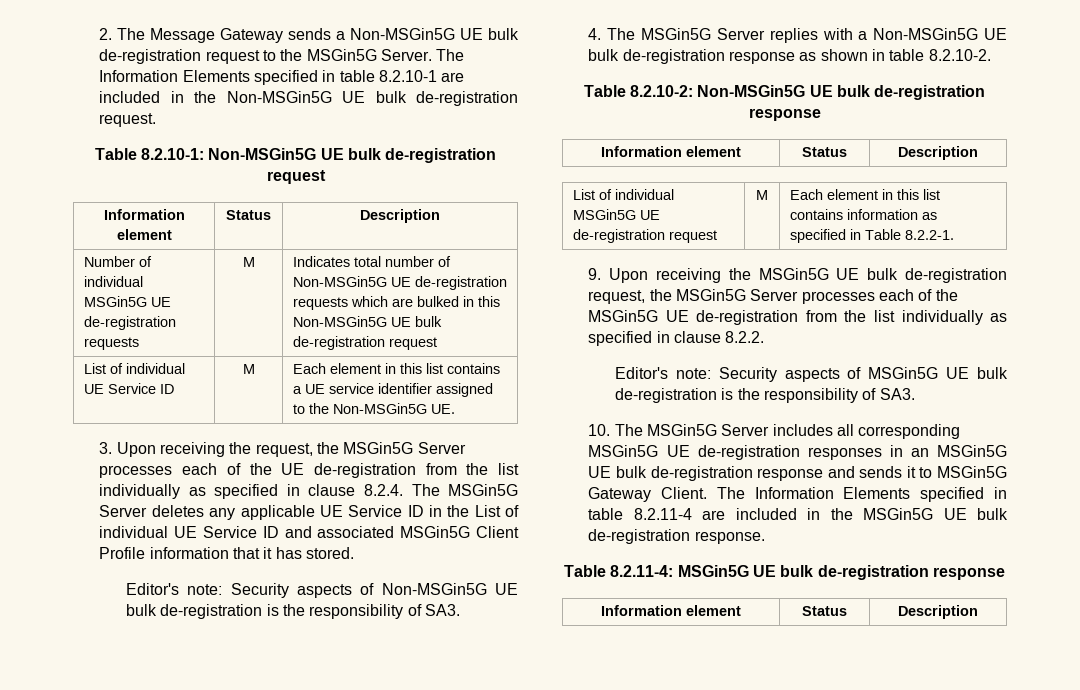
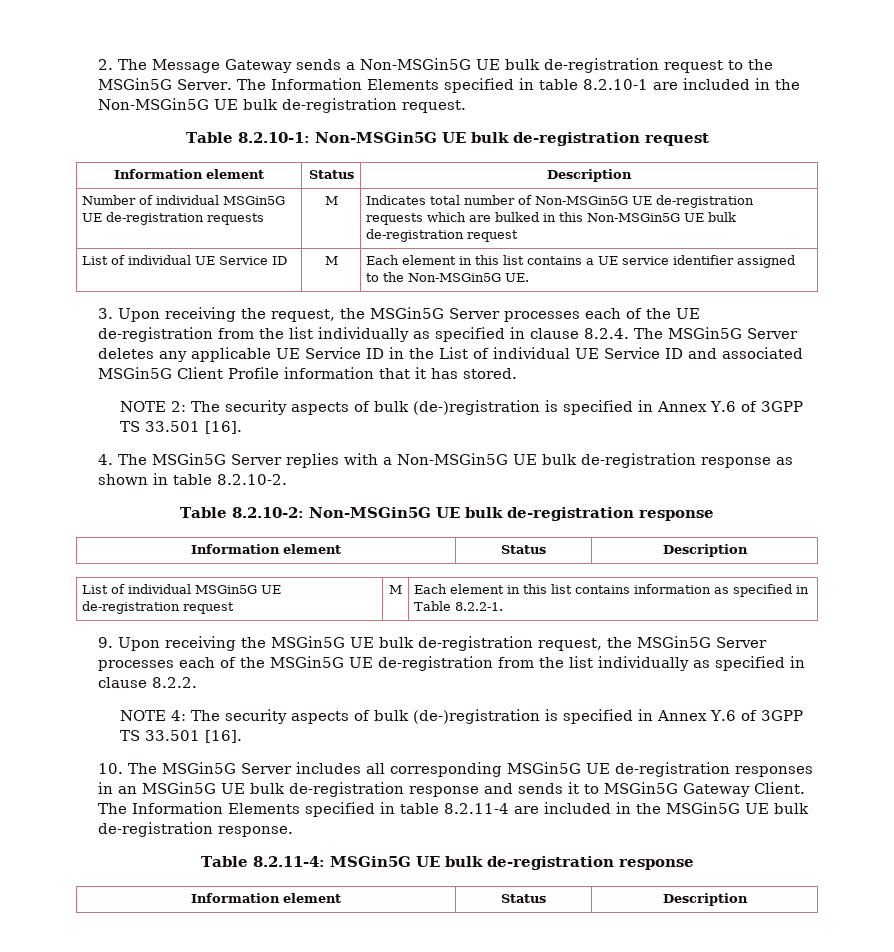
[125,583,518,598] [125,604,460,619] Editor's note: Security aspects of Non-MSGin5G UE bulk de-registration is the responsibility of SA3. -> [119,400,803,415] [119,421,242,434] NOTE 2: The security aspects of bulk (de-)registration is specified in Annex Y.6 of 3GPP TS 33.501 [16].
[614,367,1008,382] [614,388,915,403] Editor's note: Security aspects of MSGin5G UE bulk de-registration is the responsibility of SA3. -> [119,709,803,724] [119,730,242,743] NOTE 4: The security aspects of bulk (de-)registration is specified in Annex Y.6 of 3GPP TS 33.501 [16].

